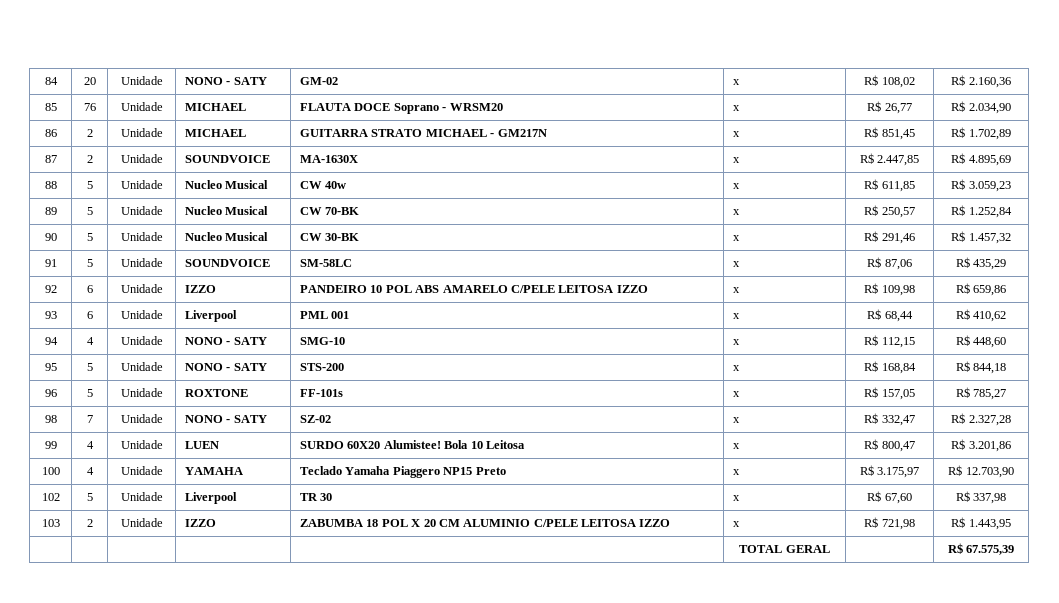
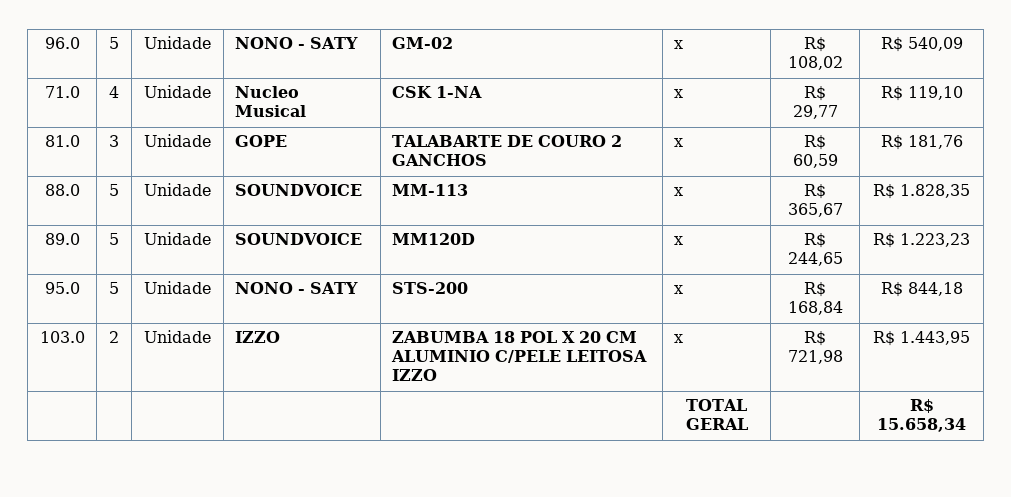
[44,77,58,85] [83,77,96,85] 84 | 20 -> [44,37,80,49] [109,37,119,49] 96.0 | 5
[968,77,1011,88] [44,103,57,111] [83,103,96,111] [120,102,163,111] [185,103,247,111] [300,103,503,114] [733,105,741,111] [867,101,912,114] [951,101,1011,114] [44,129,57,137] [86,129,93,137] [120,128,163,137] [185,129,247,137] [300,129,547,137] [733,131,741,137] [864,127,915,140] [951,127,1011,140] [44,155,57,163] [86,155,93,163] [120,154,163,163] [185,155,271,163] [300,155,359,163] [733,157,741,163] [859,153,920,166] [951,153,1011,166] [44,181,57,189] [86,181,93,189] [120,180,163,189] [185,180,269,189] [300,181,347,189] [733,183,741,189] [864,179,915,192] [951,179,1011,192] [44,207,57,215] [86,207,93,215] [120,206,163,215] [185,206,269,215] [300,207,360,215] [733,209,741,215] [864,205,915,218] [951,205,1012,218] [44,233,57,241] [86,233,93,241] [120,232,163,241] [185,232,269,241] [300,233,360,241] [733,235,741,241] [864,231,915,244] [951,231,1011,244] [44,259,57,267] [86,259,93,267] [120,258,163,267] [185,259,271,267] [300,259,353,267] [733,261,741,267] [867,257,912,270] [955,257,1007,270] [44,285,57,293] [86,285,93,293] [120,284,163,293] [185,285,217,293] [300,285,648,293] [733,287,741,293] [864,283,915,296] [955,283,1007,296] [44,311,57,319] [86,311,93,319] [120,310,163,319] [185,310,238,322] [300,311,350,319] [733,313,741,319] [867,309,913,322] [955,309,1007,322] [44,337,58,345] [86,337,94,345] [120,336,163,345] [185,337,267,345] [300,337,346,345] [733,339,741,345] [864,335,915,348] [955,335,1007,348] [44,363,57,371] 2.160,36 // 85 | 76 | Unidade | MICHAEL | FLAUTA DOCE Soprano - WRSM20 | x | R$ 26,77 | R$ 2.034,90 // 86 | 2 | Unidade | MICHAEL | GUITARRA STRATO MICHAEL - GM217N | x | R$ 851,45 | R$ 1.702,89 // 87 | 2 | Unidade | SOUNDVOICE | MA-1630X | x | R$ 2.447,85 | R$ 4.895,69 // 88 | 5 | Unidade | Nucleo Musical | CW 40w | x | R$ 611,85 | R$ 3.059,23 // 89 | 5 | Unidade | Nucleo Musical | CW 70-BK | x | R$ 250,57 | R$ 1.252,84 // 90 | 5 | Unidade | Nucleo Musical | CW 30-BK | x | R$ 291,46 | R$ 1.457,32 // 91 | 5 | Unidade | SOUNDVOICE | SM-58LC | x | R$ 87,06 | R$ 435,29 // 92 | 6 | Unidade | IZZO | PANDEIRO 10 POL ABS AMARELO C/PELE LEITOSA IZZO | x | R$ 109,98 | R$ 659,86 // 93 | 6 | Unidade | Liverpool | PML 001 | x | R$ 68,44 | R$ 410,62 // 94 | 4 | Unidade | NONO - SATY | SMG-10 | x | R$ 112,15 | R$ 448,60 // 95 -> [907,37,963,51] [44,86,80,98] [109,86,119,98] [144,85,211,98] [234,86,299,98] [234,105,306,117] [391,86,482,98] [673,89,683,98] [804,86,826,101] [792,105,838,119] [880,86,963,101] [44,135,80,147] [109,135,119,147] [144,134,211,147] [234,135,287,147] [391,135,622,147] [391,154,487,166] [673,138,683,147] [804,135,826,150] [792,154,838,168] [880,135,963,150] [44,184,80,196] [109,184,119,196] [144,183,211,196] [234,184,362,196] [391,184,468,196] [673,187,683,196] [804,184,826,199] [787,203,843,217] [873,184,970,199] [44,233,80,245] [109,233,119,245] [144,232,211,245] [234,233,362,245] [391,233,475,245] [673,236,683,245] [804,233,826,248] [787,252,843,266] [873,233,970,248] [44,282,80,294] 540,09 // 71.0 | 4 | Unidade | Nucleo Musical | CSK 1-NA | x | R$ 29,77 | R$ 119,10 // 81.0 | 3 | Unidade | GOPE | TALABARTE DE COURO 2 GANCHOS | x | R$ 60,59 | R$ 181,76 // 88.0 | 5 | Unidade | SOUNDVOICE | MM-113 | x | R$ 365,67 | R$ 1.828,35 // 89.0 | 5 | Unidade | SOUNDVOICE | MM120D | x | R$ 244,65 | R$ 1.223,23 // 95.0
[44,389,57,397] [86,389,93,397] [120,388,163,397] [185,389,249,397] [300,389,344,397] [733,391,741,397] [864,387,915,400] [955,387,1007,400] [44,415,57,423] [86,415,93,423] [120,414,163,423] [185,415,267,423] [300,415,332,423] [733,417,741,423] [864,413,915,426] [951,413,1011,426] [44,441,57,449] [86,441,94,449] [120,440,163,449] [185,441,220,449] [300,440,525,449] [733,443,741,449] [864,439,915,452] [951,439,1011,452] [41,467,60,475] [86,467,94,475] [120,466,163,475] [185,467,244,475] [300,466,506,478] [733,469,741,475] [859,465,920,478] [948,465,1014,478] [41,493,60,501] [86,493,93,501] [120,492,163,501] [185,492,238,504] [300,493,333,501] [733,495,741,501] [867,491,912,504] [955,491,1007,504] [41,519,60,527] 96 | 5 | Unidade | ROXTONE | FF-101s | x | R$ 157,05 | R$ 785,27 // 98 | 7 | Unidade | NONO - SATY | SZ-02 | x | R$ 332,47 | R$ 2.327,28 // 99 | 4 | Unidade | LUEN | SURDO 60X20 Alumistee! Bola 10 Leitosa | x | R$ 800,47 | R$ 3.201,86 // 100 | 4 | Unidade | YAMAHA | Teclado Yamaha Piaggero NP15 Preto | x | R$ 3.175,97 | R$ 12.703,90 // 102 | 5 | Unidade | Liverpool | TR 30 | x | R$ 67,60 | R$ 337,98 // 103 -> [39,331,85,343] 103.0
[966,545,1015,555] 67.575,39 -> [877,418,966,432] 15.658,34

